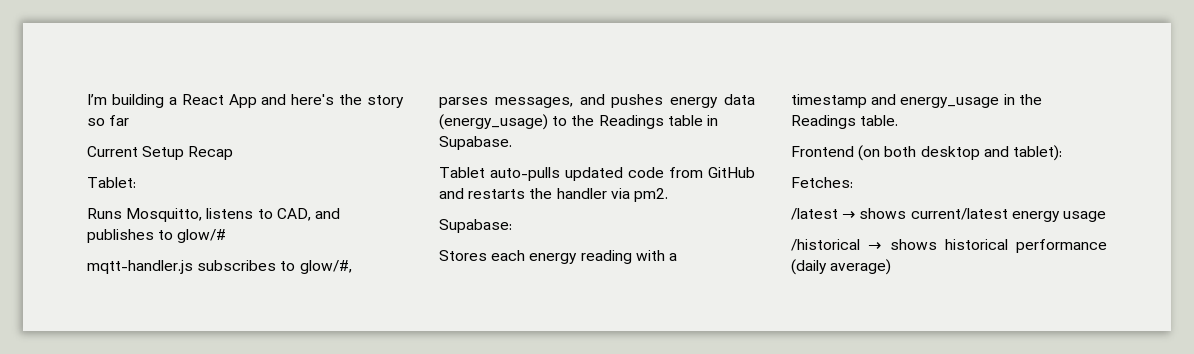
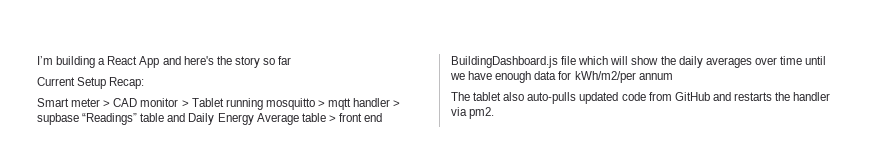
[188,146,234,160] [87,177,136,188] [87,208,340,222] [87,229,227,243] [87,260,352,274] [439,94,755,108] [439,114,718,130] [439,136,512,150] [439,167,485,178] Recap // Tablet: // Runs Mosquitto, listens to CAD, and publishes to glow/# // mqtt-handler.js subscribes to glow/#, parses messages, and pushes energy data (energy_usage) to the Readings table in Supabase. // Tablet -> [109,77,145,89] [37,98,401,110] [37,113,383,125] [451,56,827,68] [450,71,673,83] [451,92,525,101] Recap: // Smart meter > CAD monitor > Tablet running mosquitto > mqtt handler > supbase “Readings” table and Daily Energy Average table > front end BuildingDashboard.js file which will show the daily averages over time until we have enough data for kWh/m2/per annum // The tablet also
[439,219,512,233] [439,250,677,264] [791,94,1042,108] [791,115,899,129] [791,145,1062,161] [791,177,853,188] [791,208,1106,222] [791,239,1107,253] [791,259,892,275] // Supabase: // Stores each energy reading with a timestamp and energy_usage in the Readings table. // Frontend (on both desktop and tablet): // Fetches: // /latest → shows current/latest energy usage // /historical → shows historical performance (daily average) -> (495, 113) none

